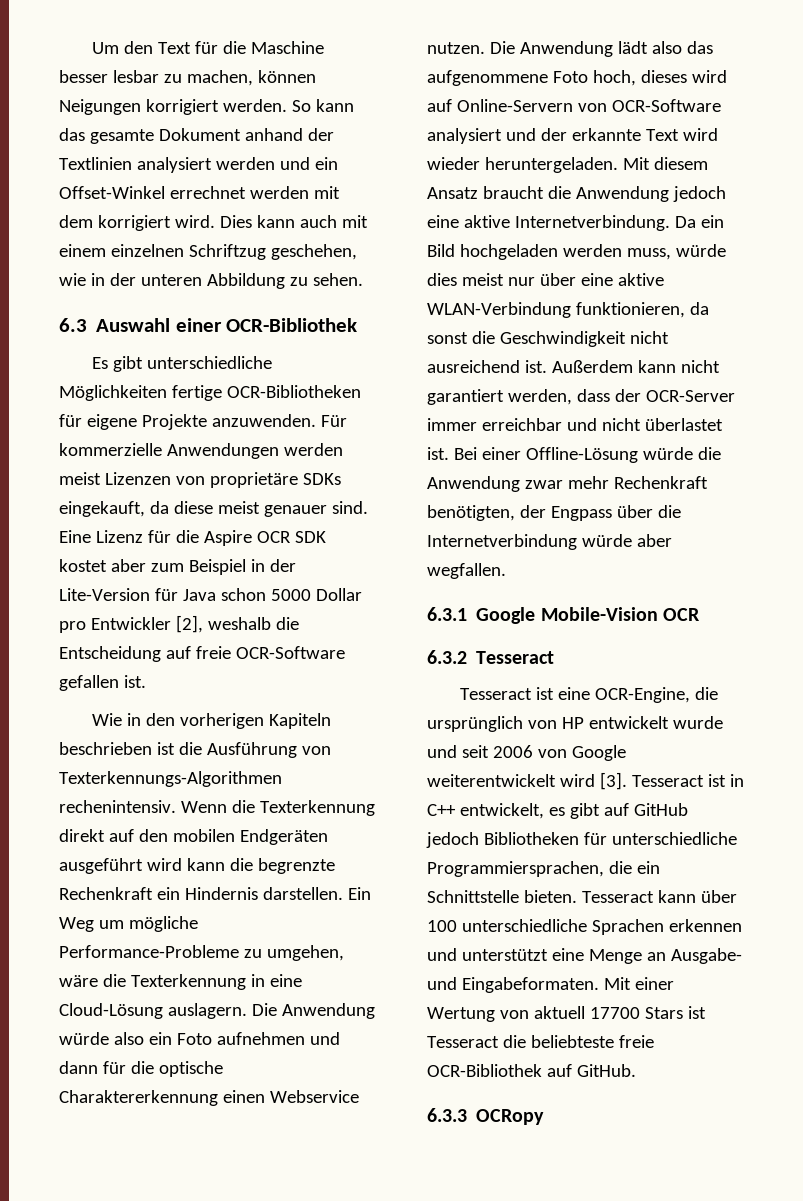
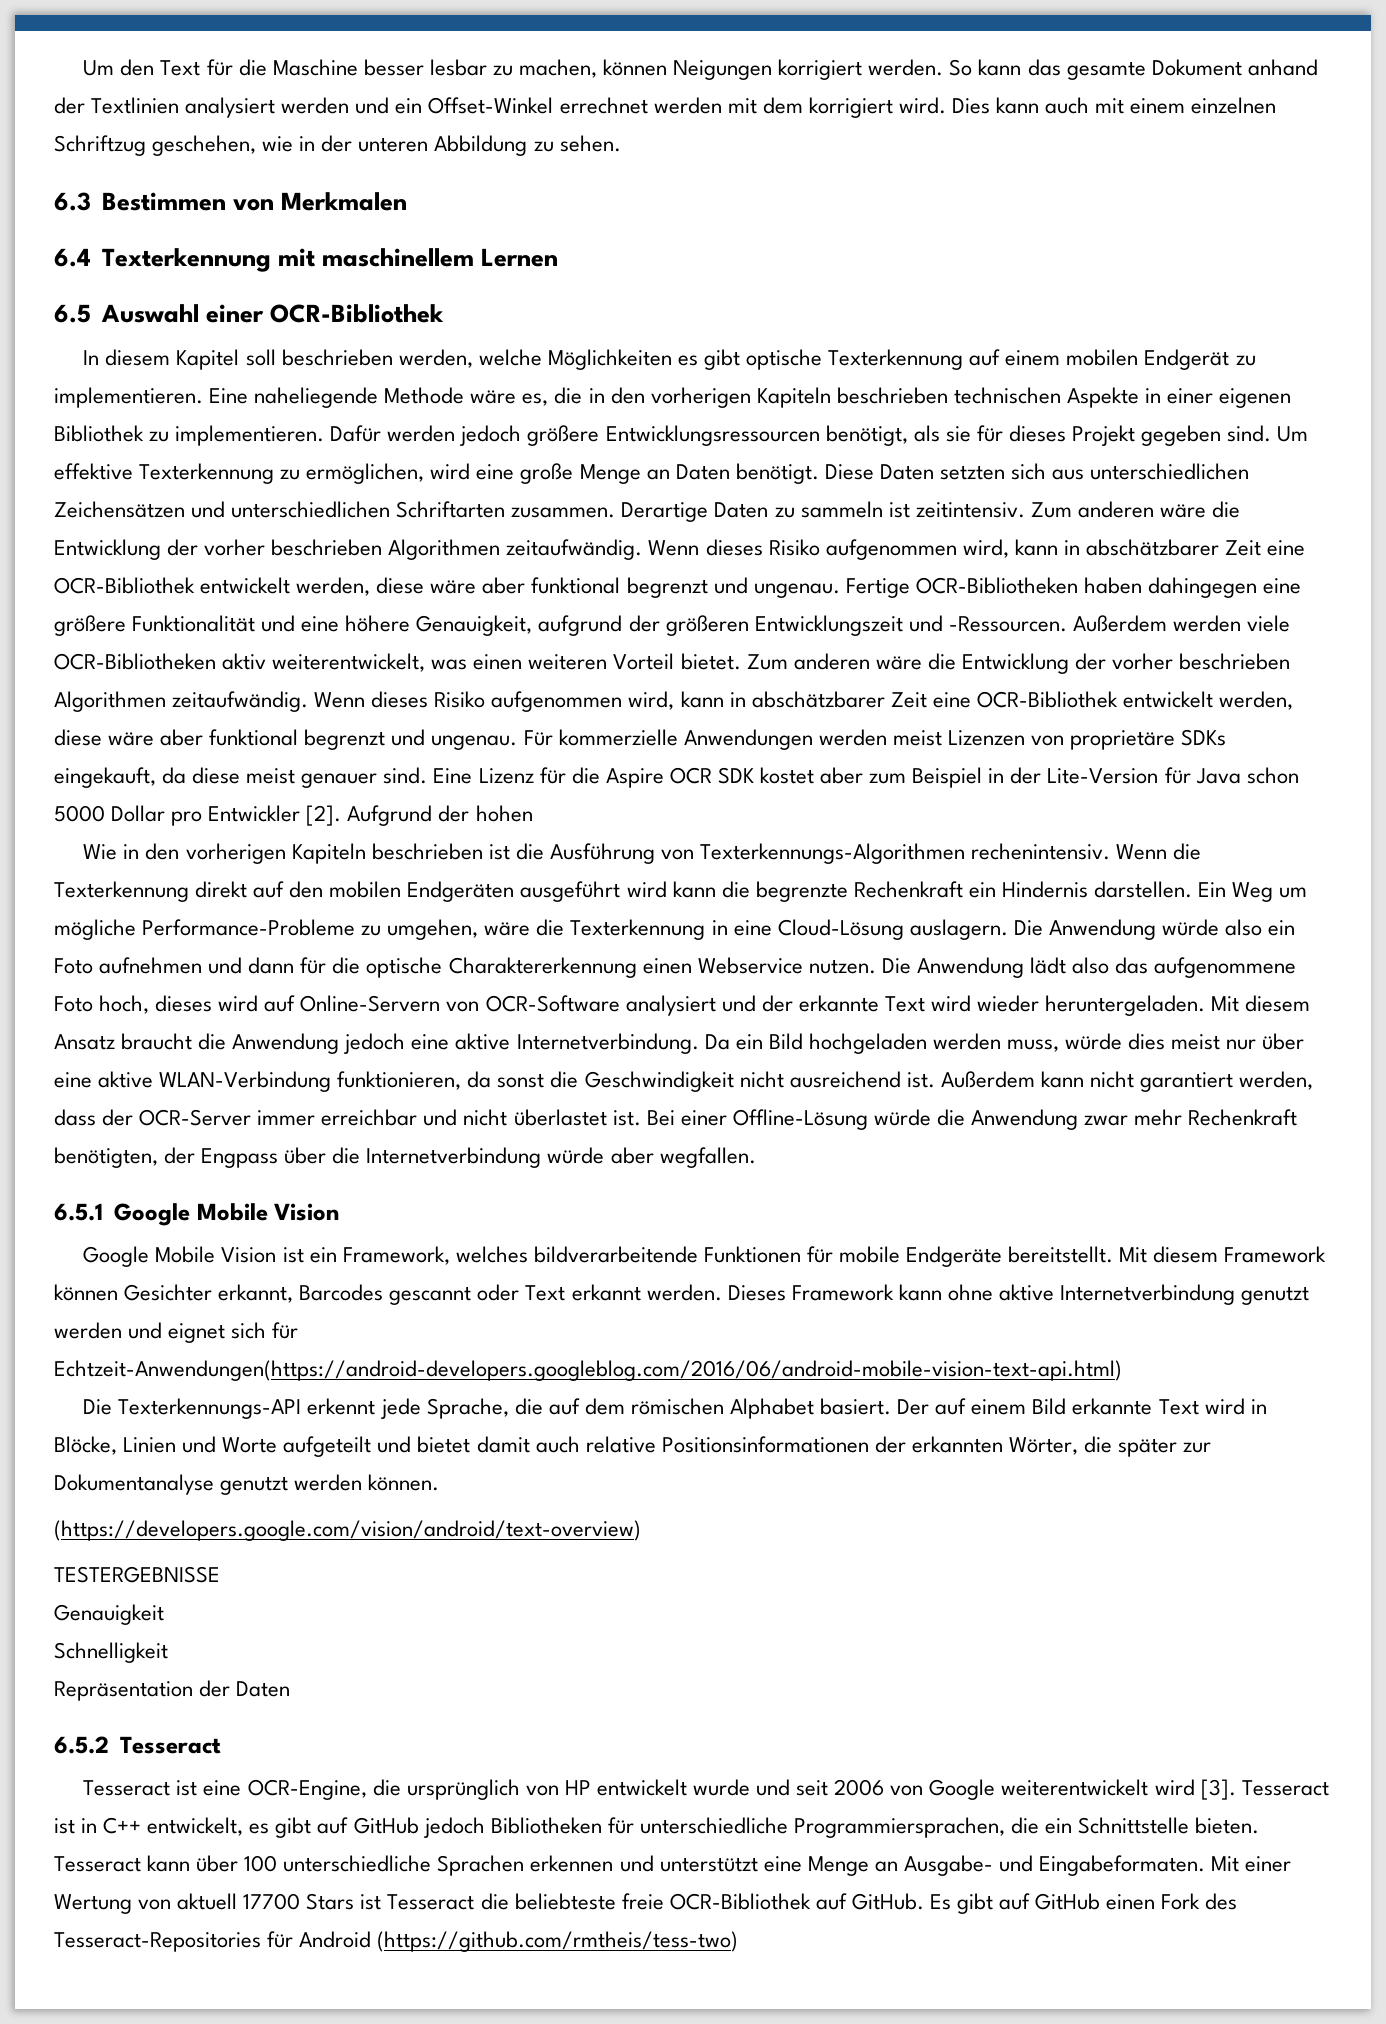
[96,318,358,332] [91,356,272,372] [59,385,361,401] [59,414,316,430] Auswahl einer OCR-Bibliothek // Es gibt unterschiedliche Möglichkeiten fertige OCR-Bibliotheken für eigene Projekte anzuwenden. -> [102,192,408,211] [54,248,559,272] [54,304,445,323] [83,349,1256,370] [54,387,1292,408] [54,425,1309,446] [54,463,1250,484] [54,501,1241,522] [54,539,1306,560] [54,577,1302,598] [54,615,1291,636] [54,653,1291,674] [54,691,1294,712] [54,729,518,750] Bestimmen von Merkmalen // 6.4 Texterkennung mit maschinellem Lernen // 6.5 Auswahl einer OCR-Bibliothek // In diesem Kapitel soll beschrieben werden, welche Möglichkeiten es gibt optische Texterkennung auf einem mobilen Endgerät zu implementieren. Eine naheliegende Methode wäre es, die in den vorherigen Kapiteln beschrieben technischen Aspekte in einer eigenen Bibliothek zu implementieren. Dafür werden jedoch größere Entwicklungsressourcen benötigt, als sie für dieses Projekt gegeben sind. Um effektive Texterkennung zu ermöglichen, wird eine große Menge an Daten benötigt. Diese Daten setzten sich aus unterschiedlichen Zeichensätzen und unterschiedlichen Schriftarten zusammen. Derartige Daten zu sammeln ist zeitintensiv. Zum anderen wäre die Entwicklung der vorher beschrieben Algorithmen zeitaufwändig. Wenn dieses Risiko aufgenommen wird, kann in abschätzbarer Zeit eine OCR-Bibliothek entwickelt werden, diese wäre aber funktional begrenzt und ungenau. Fertige OCR-Bibliotheken haben dahingegen eine größere Funktionalität und eine höhere Genauigkeit, aufgrund der größeren Entwicklungszeit und -Ressourcen. Außerdem werden viele OCR-Bibliotheken aktiv weiterentwickelt, was einen weiteren Vorteil bietet. Zum anderen wäre die Entwicklung der vorher beschrieben Algorithmen zeitaufwändig. Wenn dieses Risiko aufgenommen wird, kann in abschätzbarer Zeit eine OCR-Bibliothek entwickelt werden, diese wäre aber funktional begrenzt und ungenau.
[175,615,299,633] [59,646,345,662] [59,675,146,691] [2], weshalb die Entscheidung auf freie OCR-Software gefallen ist. -> [306,805,533,826] [2]. Aufgrund der hohen
[427,607,700,624] [427,650,467,664] 6.3.1 Google Mobile-Vision OCR // 6.3.2 -> [54,1203,340,1226] [83,1246,1327,1267] [54,1284,1310,1305] [54,1322,299,1343] [54,1360,1122,1381] [83,1398,1267,1419] [54,1436,1212,1457] [54,1474,440,1495] [54,1520,641,1541] [54,1566,220,1583] [54,1604,164,1625] [54,1642,168,1663] [54,1680,291,1701] [54,1736,109,1754] 6.5.1 Google Mobile Vision // Google Mobile Vision ist ein Framework, welches bildverarbeitende Funktionen für mobile Endgeräte bereitstellt. Mit diesem Framework können Gesichter erkannt, Barcodes gescannt oder Text erkannt werden. Dieses Framework kann ohne aktive Internetverbindung genutzt werden und eignet sich für Echtzeit-Anwendungen(https://android-developers.googleblog.com/2016/06/android-mobile-vision-text-api.html) // Die Texterkennungs-API erkennt jede Sprache, die auf dem römischen Alphabet basiert. Der auf einem Bild erkannte Text wird in Blöcke, Linien und Worte aufgeteilt und bietet damit auch relative Positionsinformationen der erkannten Wörter, die später zur Dokumentanalyse genutzt werden können. // (https://developers.google.com/vision/android/text-overview) // TESTERGEBNISSE // Genauigkeit // Schnelligkeit // Repräsentation der Daten // 6.5.2
[427,1108,545,1125] // 6.3.3 OCRopy -> [929,1893,1238,1914] [54,1931,739,1952] Es gibt auf GitHub einen Fork des Tesseract-Repositories für Android (https://github.com/rmtheis/tess-two)

